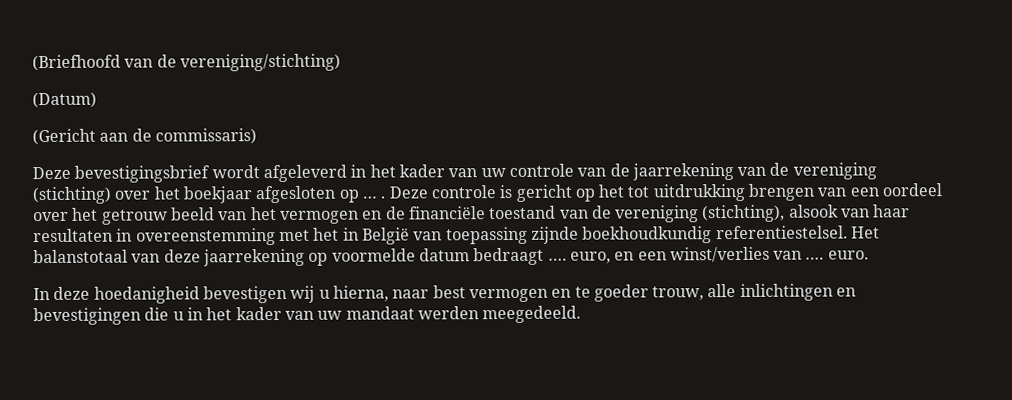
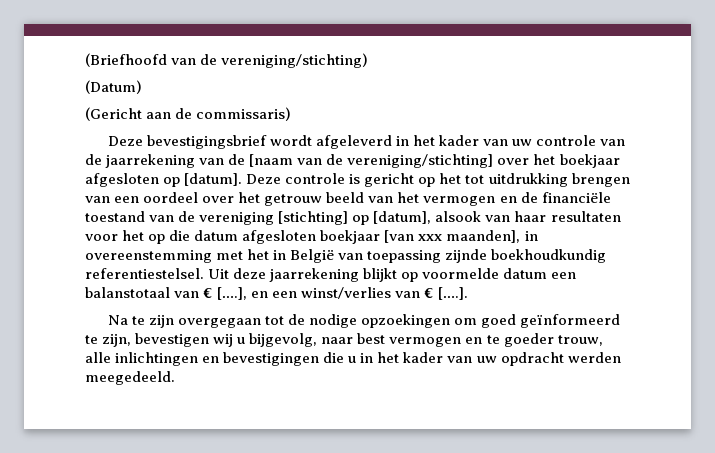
[792,162,877,180] [32,186,112,205] vereniging (stichting) -> [249,154,494,168] [naam van de vereniging/stichting]
[361,195,386,199] … . -> [184,173,243,186] [datum].
[702,204,786,223] (stichting), -> [278,211,432,225] [stichting] op [datum],
(113, 235) none -> [85,230,521,244] voor het op die datum afgesloten boekjaar [van xxx maanden],
[850,226,880,239] [33,249,161,264] Het balanstotaal van -> [208,269,230,279] Uit
(305, 257) none -> [363,268,398,282] blijkt
[473,246,869,266] [33,286,200,304] bedraagt …. euro, en een winst/verlies van …. euro. // In deze hoedanigheid -> [551,272,577,279] [85,287,469,300] [107,314,621,328] [85,334,132,347] een balanstotaal van € [….], en een winst/verlies van € [….]. // Na te zijn overgegaan tot de nodige opzoekingen om goed geïnformeerd te zijn,
[332,285,389,302] hierna, -> [249,333,318,347] bijgevolg,
[345,306,415,320] mandaat -> [500,352,564,366] opdracht

